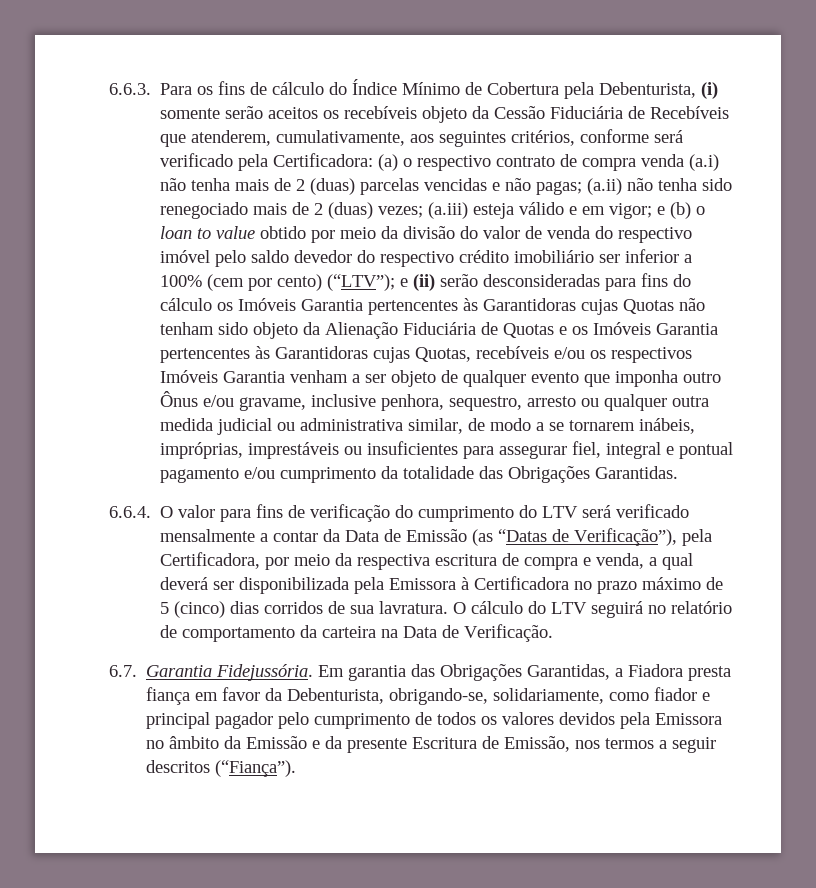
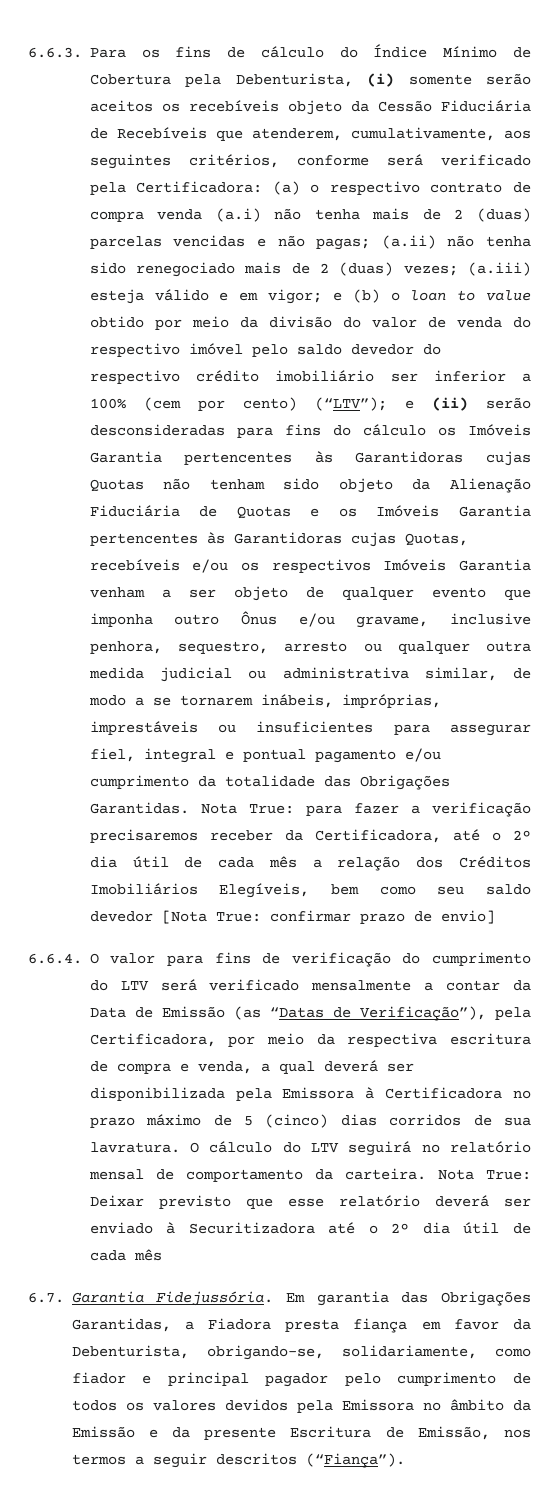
(679, 472) none -> [200,802,531,817] [89,829,531,843] [89,856,531,871] [89,883,531,898] [89,910,495,924] Nota True: para fazer a verificação precisaremos receber da Certificadora, até o 2º dia útil de cada mês a relação dos Créditos Imobiliários Elegíveis, bem como seu saldo devedor [Nota True: confirmar prazo de envio]
(733, 607) none -> [88,1169,144,1180] mensal
[322,624,554,642] carteira na Data de Verificação. -> [344,1168,532,1180] [89,1195,531,1209] [89,1222,531,1234] [89,1249,162,1261] carteira. Nota True: Deixar previsto que esse relatório deverá ser enviado à Securitizadora até o 2º dia útil de cada mês

